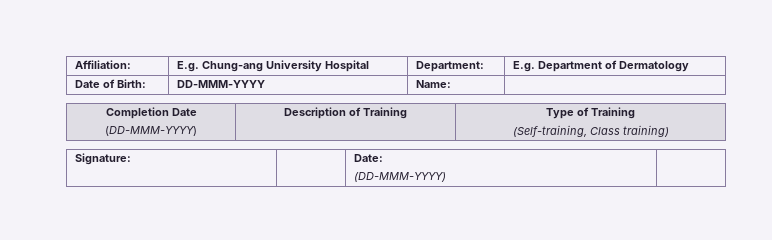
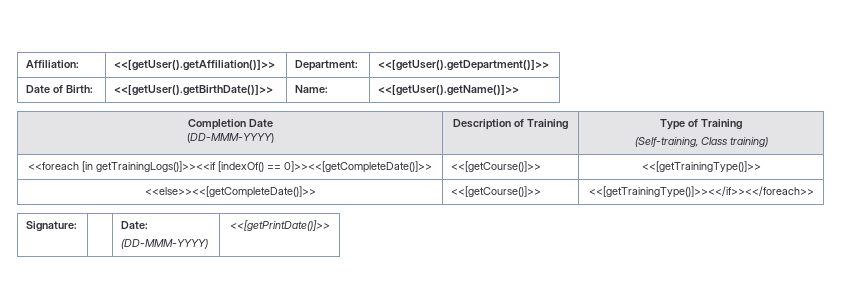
[177,60,370,72] [416,61,485,72] [513,60,690,72] E.g. Chung-ang University Hospital | Department: | E.g. Department of Dermatology -> [114,59,276,71] [295,60,359,71] [378,59,550,71] <<[getUser().getAffiliation()]>> | Department: | <<[getUser().getDepartment()]>>
[177,80,266,88] DD-MMM-YYYY -> [114,84,274,96] <<[getUser().getBirthDate()]>>
(452, 84) none -> [378,84,520,96] <<[getUser().getName()]>>
(669, 131) none -> [27,161,432,173] [451,161,542,172] [641,161,761,173] [144,186,316,198] [451,186,542,197] [588,186,814,198] // <<foreach [in getTrainingLogs()]>><<if [indexOf() == 0]>><<[getCompleteDate()]>> | <<[getCourse()]>> | <<[getTrainingType()]>> // <<else>><<[getCompleteDate()]>> | <<[getCourse()]>> | <<[getTrainingType()]>><</if>><</foreach>>
(447, 177) none -> [229,220,330,231] <<[getPrintDate()]>>

